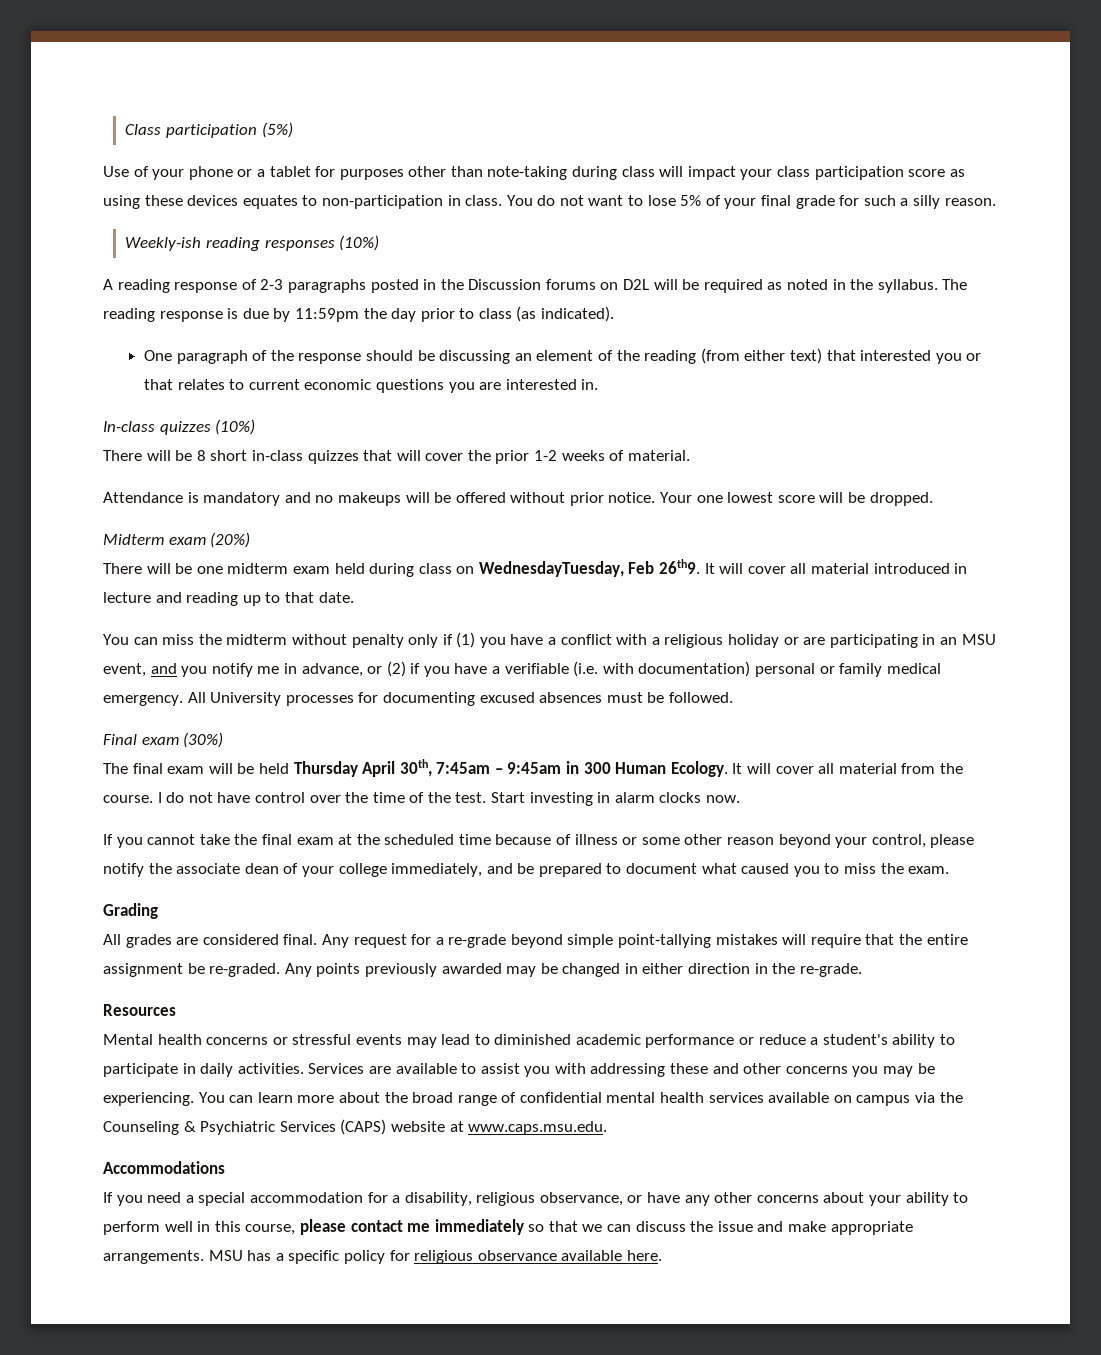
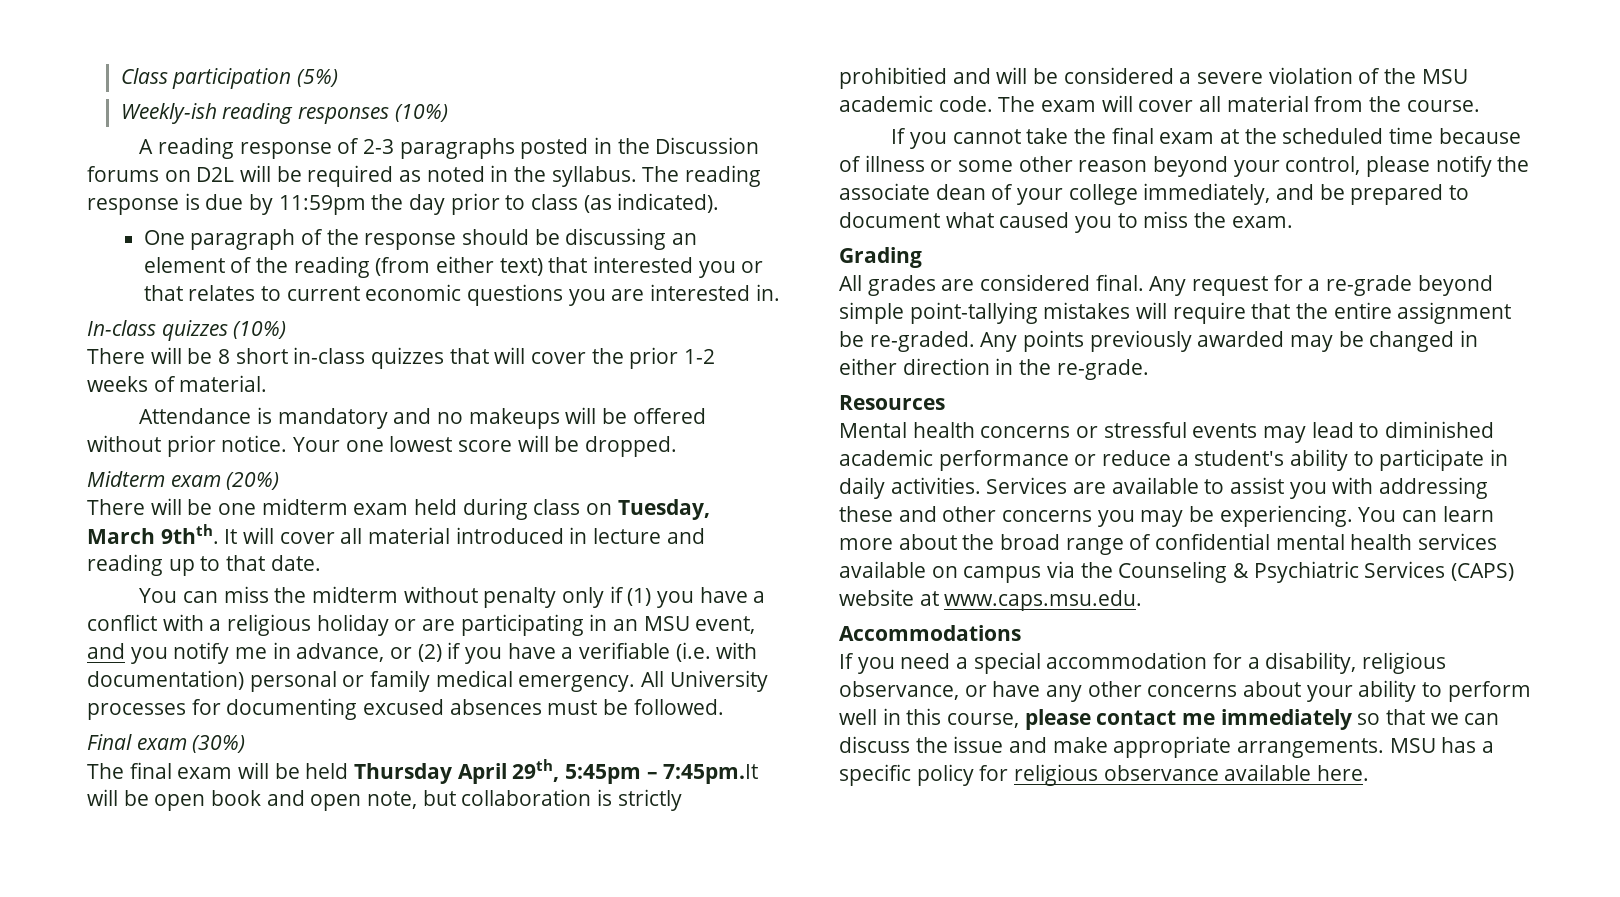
[103,166,965,180] [103,195,996,209] // Use of your phone or a tablet for purposes other than note-taking during class will impact your class participation score as using these devices equates to non-participation in class. You do not want to lose 5% of your final grade for such a silly reason. -> (338, 78) none
[478,559,701,577] WednesdayTuesday, Feb 26th9. -> [617,499,710,520] [87,524,219,544] Tuesday, March 9thth.
[399,759,743,777] 30th, 7:45am – 9:45am in 300 Human Ecology. It -> [512,759,759,784] [87,789,682,811] [839,67,1468,89] [839,95,1097,112] 29th, 5:45pm – 7:45pm.It will be open book and open note, but collaboration is strictly prohibitied and will be considered a severe violation of the MSU academic code. The exam
[157,792,741,806] I do not have control over the time of the test. Start investing in alarm clocks now. -> (1480, 106) none

